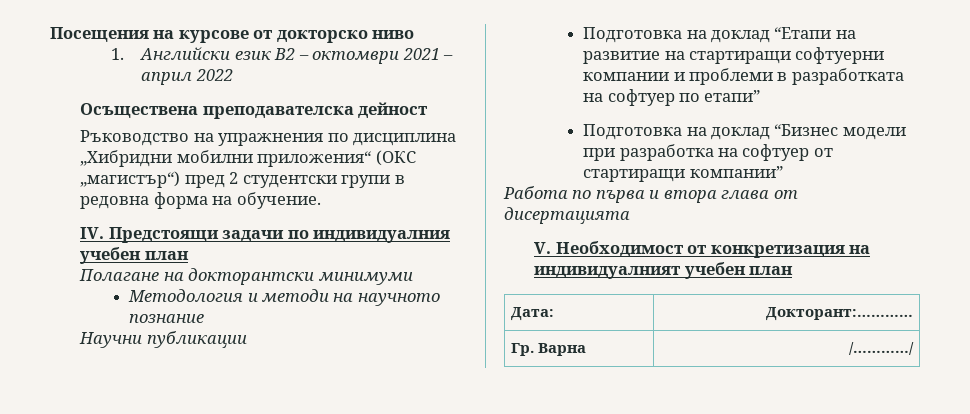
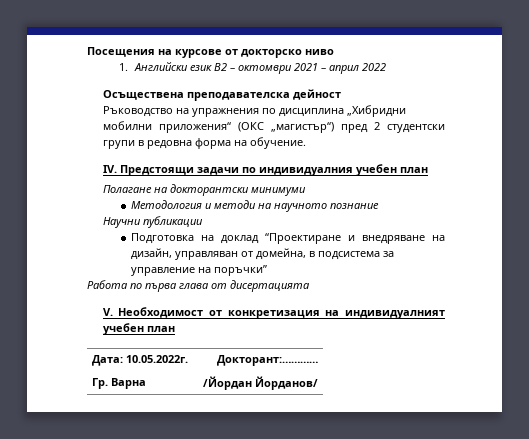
[774,27,856,39] [583,47,885,64] [583,68,904,85] [583,89,761,106] [583,124,906,140] [583,144,833,161] [583,166,783,182] “Етапи на развитие на стартиращи софтуерни компании и проблеми в разработката на софтуер по етапи” // Подготовка на доклад “Бизнес модели при разработка на софтуер от стартиращи компании” -> [264,233,445,244] [130,248,394,260] [130,265,267,276] “Проектиране и внедряване на дизайн, управляван от домейна, в подсистема за управление на поръчки”
[649,190,717,203] и втора -> (177, 287) none
(555, 314) none -> [126,355,189,363] 10.05.2022г.
[848,342,914,355] /…………/ -> [202,376,318,390] /Йордан Йорданов/

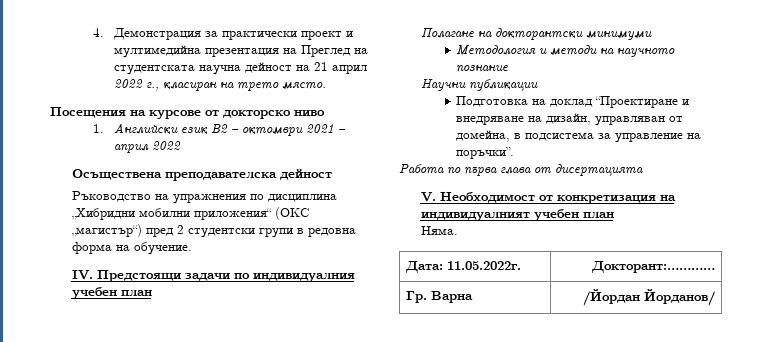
(87, 52) none -> [92,28,354,40] [114,45,369,58] [114,62,368,75] [114,79,327,91] 4. Демонстрация за практически проект и мултимедийна презентация на Преглед на студентската научна дейност на 21 април 2022 г., класиран на трето място. //
[213,265,267,276] поръчки” -> [456,147,515,159] поръчки”.
(175, 329) none -> [420,226,458,235] // Няма.
[126,355,189,363] 10.05.2022г. -> [446,261,521,270] 11.05.2022г.

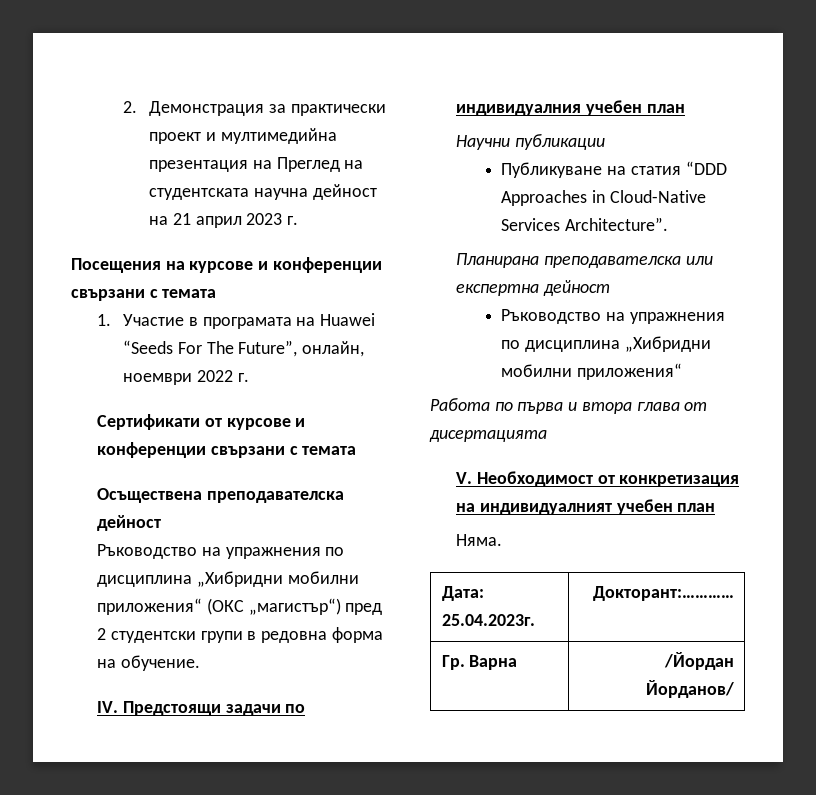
[92,28,104,37] 4. -> [123,101,138,113] 2.
[114,79,327,91] [50,107,325,119] [92,123,347,136] [114,141,182,153] 2022 г., класиран на трето място. // Посещения на курсове от докторско ниво // 1. Английски език B2 – октомври 2021 – април 2022 -> [246,213,299,225] [71,257,382,273] [71,289,217,301] [97,313,376,329] [123,340,365,357] [123,370,249,385] [97,414,306,430] [97,442,357,458] 2023 г. // Посещения на курсове и конференции свързани с темата // 1. Участие в програмата на Huawei “Seeds For The Future”, онлайн, ноември 2022 г. // Сертификати от курсове и конференции свързани с темата
[420,28,652,40] [456,45,676,57] [456,65,509,72] [420,79,538,91] [456,96,690,108] [456,113,684,126] [456,130,702,143] [456,147,515,159] Полагане на докторантски минимуми // Методология и методи на научното познание // Научни публикации // Подготовка на доклад “Проектиране и внедряване на дизайн, управляван от домейна, в подсистема за управление на поръчки”. -> [456,134,605,150] [501,161,727,178] [501,190,706,206] [501,217,669,231] [456,253,713,268] [456,280,610,296] [501,309,725,324] [501,336,711,352] [501,363,683,380] Научни публикации // Публикуване на статия “DDD Approaches in Cloud-Native Services Architecture”. // Планирана преподавателска или експертна дейност // Ръководство на упражнения по дисциплина „Хибридни мобилни приложения“
(497, 171) none -> [568,402,632,414] и втора
[446,261,521,270] 11.05.2022г. -> [441,614,535,626] 25.04.2023г.

